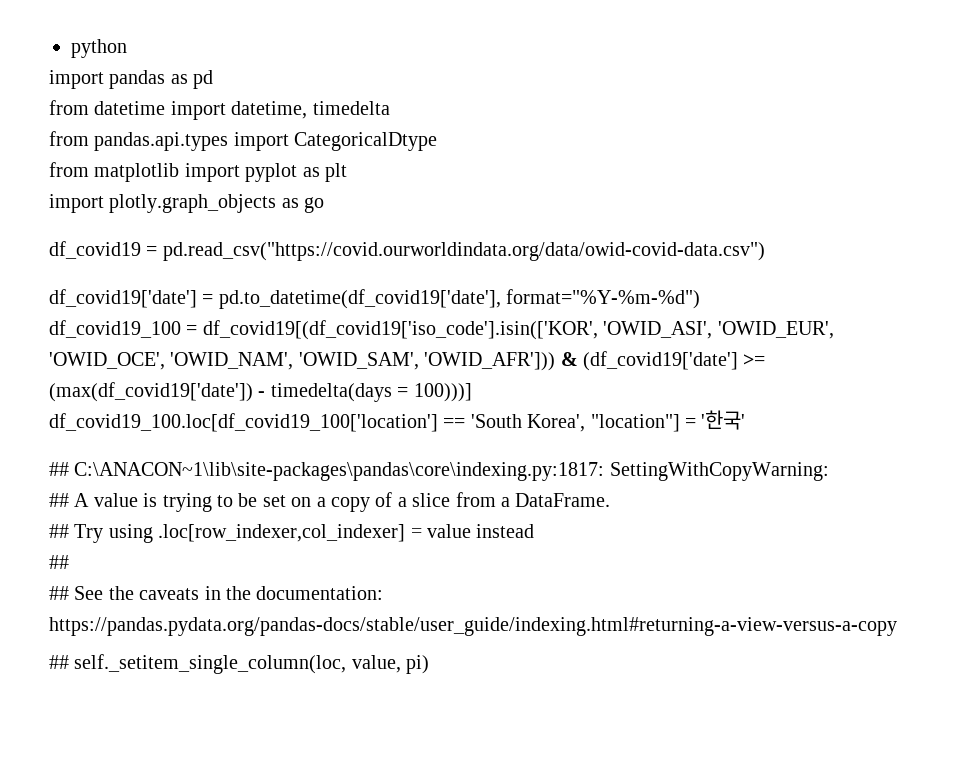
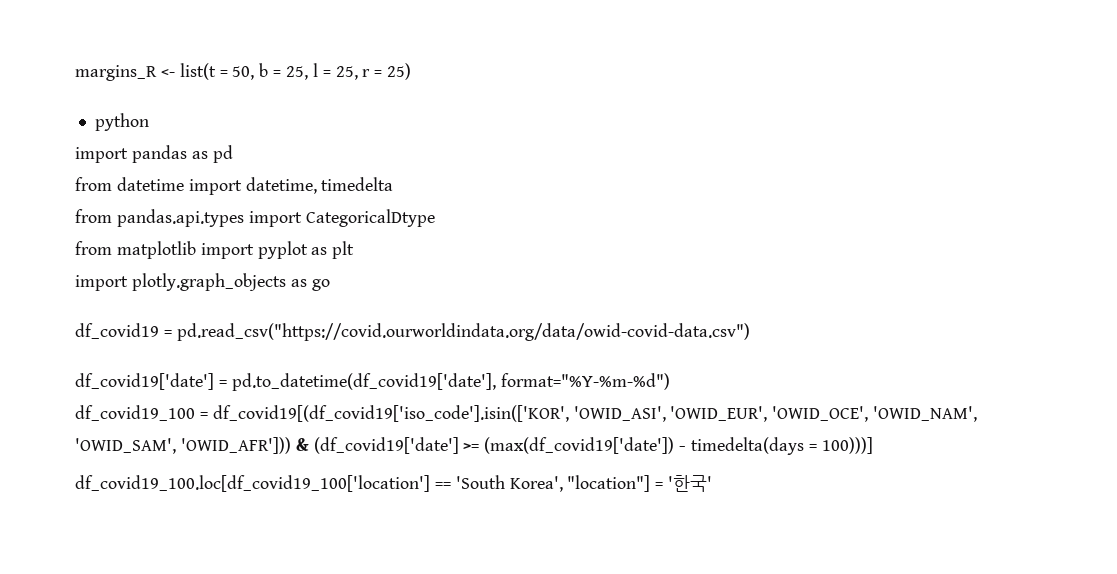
(71, 48) none -> [75,63,412,81] margins_R <- list(t = 50, b = 25, l = 25, r = 25) //
[49,462,829,481] [49,492,611,512] [49,524,535,543] [49,555,69,569] [49,586,384,600] [49,617,897,636] [49,654,430,674] // ## C:\ANACON~1\lib\site-packages\pandas\core\indexing.py:1817: SettingWithCopyWarning: // ## A value is trying to be set on a copy of a slice from a DataFrame. // ## Try using .loc[row_indexer,col_indexer] = value instead // ## // ## See the caveats in the documentation: https://pandas.pydata.org/pandas-docs/stable/user_guide/indexing.html#returning-a-view-versus-a-copy // ## self._setitem_single_column(loc, value, pi) -> (713, 483) none

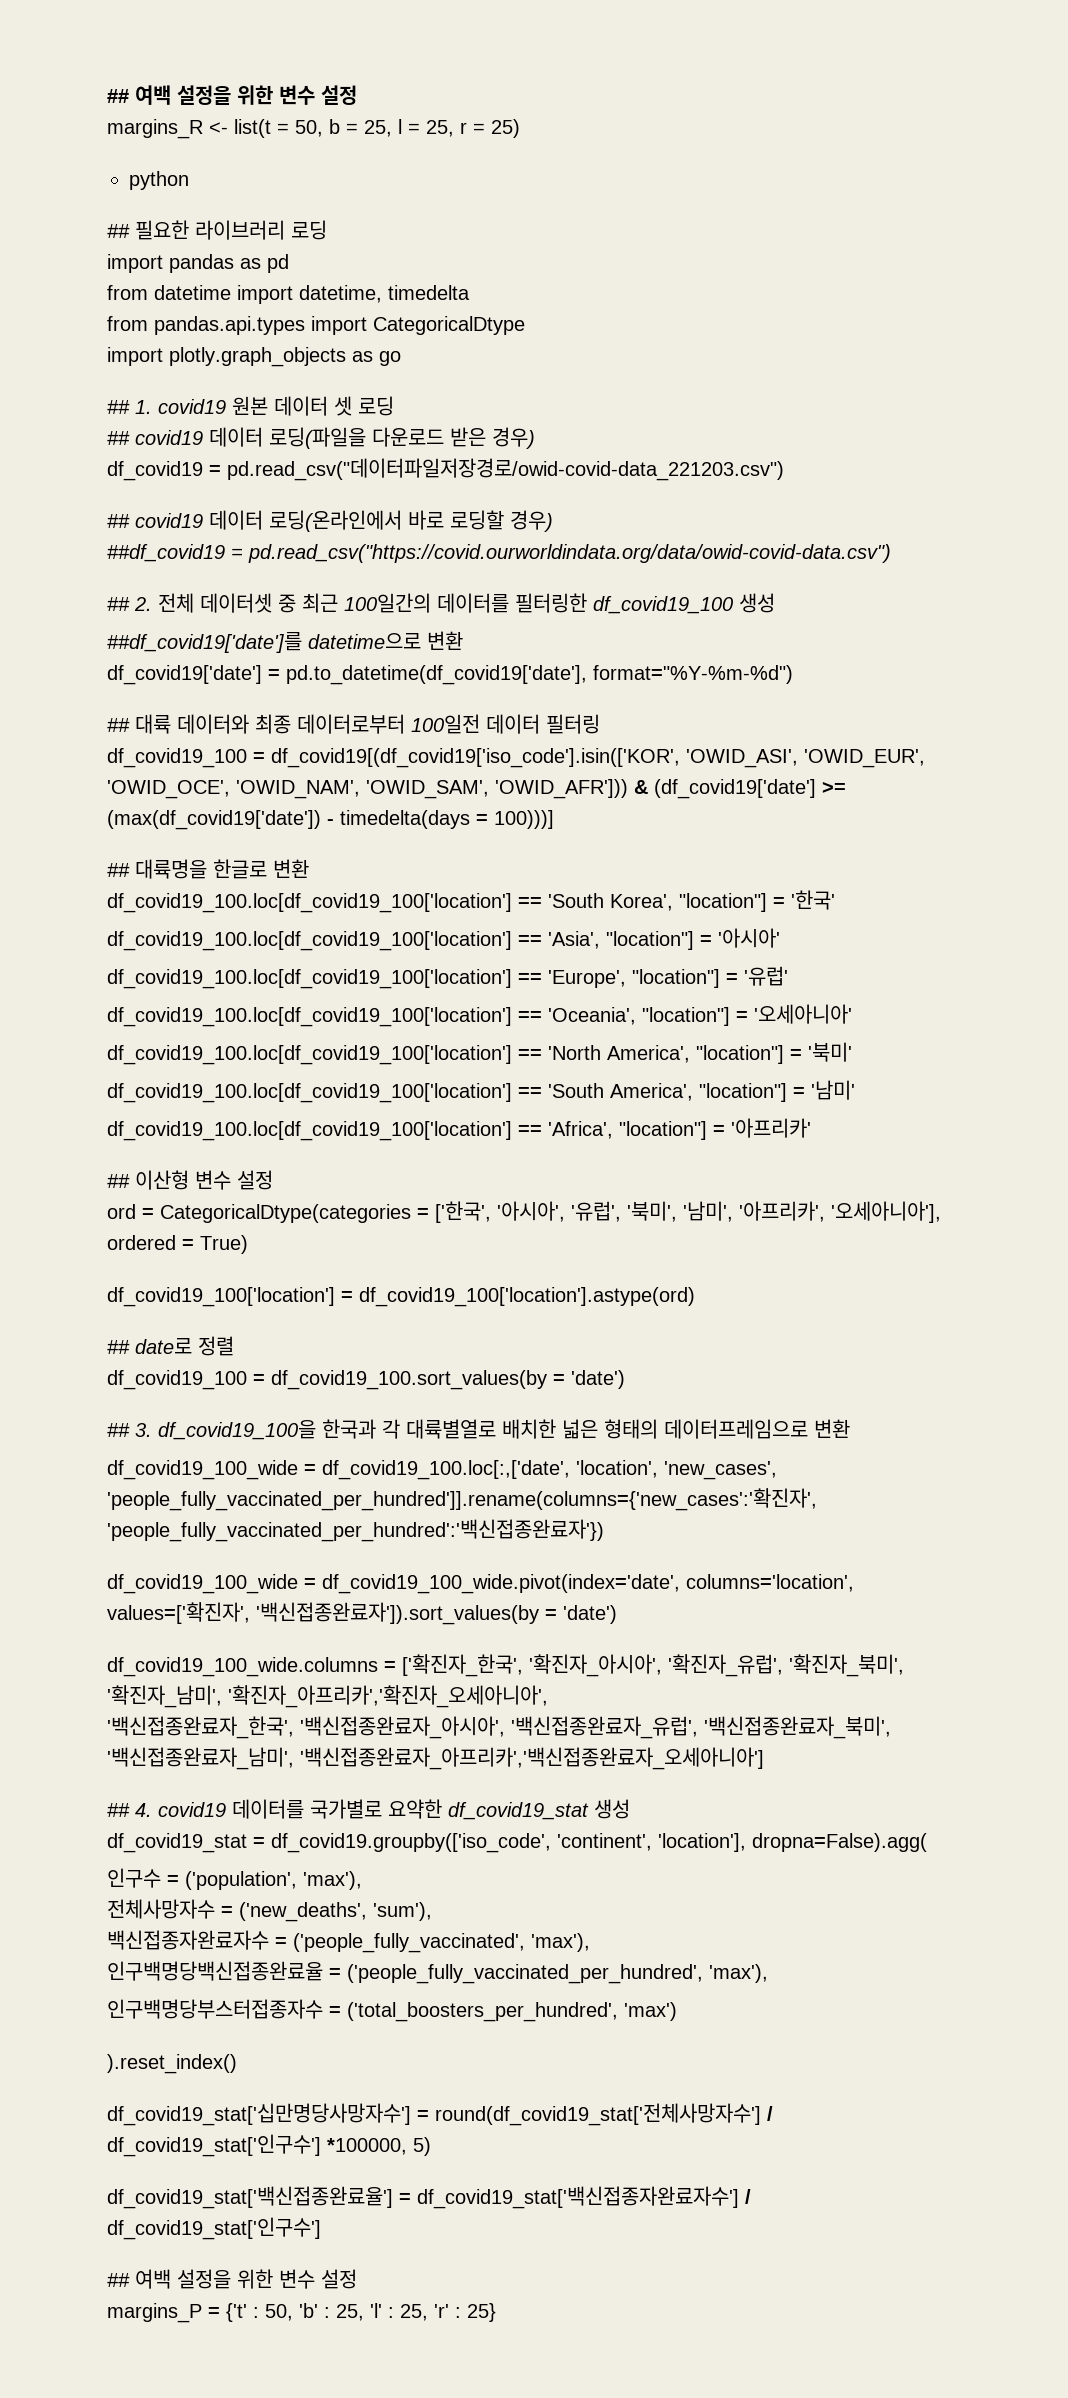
(75, 73) none -> [107,85,357,105] ## 여백 설정을 위한 변수 설정 //
(149, 122) none -> [107,220,327,240] // ## 필요한 라이브러리 로딩
[75,241,355,259] [75,273,330,291] [75,323,750,341] [75,373,670,391] from matplotlib import pyplot as plt // import plotly.graph_objects as go // df_covid19 = pd.read_csv("https://covid.ourworldindata.org/data/owid-covid-data.csv") // df_covid19['date'] = pd.to_datetime(df_covid19['date'], format="%Y-%m-%d") -> [107,347,401,367] [107,396,394,416] [107,427,535,449] [107,458,784,481] [107,510,553,532] [107,544,891,563] [107,593,775,614] [107,631,463,653] [107,665,793,685] [107,714,600,734] import plotly.graph_objects as go // ## 1. covid19 원본 데이터 셋 로딩 // ## covid19 데이터 로딩(파일을 다운로드 받은 경우) // df_covid19 = pd.read_csv("데이터파일저장경로/owid-covid-data_221203.csv") // ## covid19 데이터 로딩(온라인에서 바로 로딩할 경우) // ##df_covid19 = pd.read_csv("https://covid.ourworldindata.org/data/owid-covid-data.csv") // ## 2. 전체 데이터셋 중 최근 100일간의 데이터를 필터링한 df_covid19_100 생성 // ##df_covid19['date']를 datetime으로 변환 // df_covid19['date'] = pd.to_datetime(df_covid19['date'], format="%Y-%m-%d") // ## 대륙 데이터와 최종 데이터로부터 100일전 데이터 필터링
(873, 445) none -> [107,859,309,879] // ## 대륙명을 한글로 변환
(713, 483) none -> [107,928,780,951] [107,966,788,989] [107,1004,852,1027] [107,1042,852,1065] [107,1080,855,1103] [107,1118,811,1141] [107,1170,273,1190] [107,1201,941,1223] [107,1235,248,1254] [107,1287,695,1307] [107,1336,234,1356] [107,1370,625,1390] [107,1419,850,1440] [107,1460,777,1480] [107,1488,817,1511] [107,1519,604,1542] [107,1574,854,1594] [107,1602,617,1625] [107,1654,904,1677] [107,1685,548,1708] [107,1716,891,1739] [107,1747,764,1770] [107,1799,630,1820] [107,1833,927,1853] [107,1868,362,1890] [107,1899,432,1922] [107,1930,590,1953] [107,1961,768,1984] [107,1999,677,2022] [107,2054,237,2074] [107,2103,773,2126] [107,2134,431,2157] [107,2186,751,2209] [107,2217,321,2240] [107,2269,357,2289] [107,2303,496,2323] // df_covid19_100.loc[df_covid19_100['location'] == 'Asia', "location"] = '아시아' // df_covid19_100.loc[df_covid19_100['location'] == 'Europe', "location"] = '유럽' // df_covid19_100.loc[df_covid19_100['location'] == 'Oceania', "location"] = '오세아니아' // df_covid19_100.loc[df_covid19_100['location'] == 'North America', "location"] = '북미' // df_covid19_100.loc[df_covid19_100['location'] == 'South America', "location"] = '남미' // df_covid19_100.loc[df_covid19_100['location'] == 'Africa', "location"] = '아프리카' // ## 이산형 변수 설정 // ord = CategoricalDtype(categories = ['한국', '아시아', '유럽', '북미', '남미', '아프리카', '오세아니아'], ordered = True) // df_covid19_100['location'] = df_covid19_100['location'].astype(ord) // ## date로 정렬 // df_covid19_100 = df_covid19_100.sort_values(by = 'date') // ## 3. df_covid19_100을 한국과 각 대륙별열로 배치한 넓은 형태의 데이터프레임으로 변환 // df_covid19_100_wide = df_covid19_100.loc[:,['date', 'location', 'new_cases', 'people_fully_vaccinated_per_hundred']].rename(columns={'new_cases':'확진자', 'people_fully_vaccinated_per_hundred':'백신접종완료자'}) // df_covid19_100_wide = df_covid19_100_wide.pivot(index='date', columns='location', values=['확진자', '백신접종완료자']).sort_values(by = 'date') // df_covid19_100_wide.columns = ['확진자_한국', '확진자_아시아', '확진자_유럽', '확진자_북미', '확진자_남미', '확진자_아프리카','확진자_오세아니아', // '백신접종완료자_한국', '백신접종완료자_아시아', '백신접종완료자_유럽', '백신접종완료자_북미', '백신접종완료자_남미', '백신접종완료자_아프리카','백신접종완료자_오세아니아'] // ## 4. covid19 데이터를 국가별로 요약한 df_covid19_stat 생성 // df_covid19_stat = df_covid19.groupby(['iso_code', 'continent', 'location'], dropna=False).agg( // 인구수 = ('population', 'max'), // 전체사망자수 = ('new_deaths', 'sum'), // 백신접종자완료자수 = ('people_fully_vaccinated', 'max'), // 인구백명당백신접종완료율 = ('people_fully_vaccinated_per_hundred', 'max'), // 인구백명당부스터접종자수 = ('total_boosters_per_hundred', 'max') // ).reset_index() // df_covid19_stat['십만명당사망자수'] = round(df_covid19_stat['전체사망자수'] / df_covid19_stat['인구수'] *100000, 5) // df_covid19_stat['백신접종완료율'] = df_covid19_stat['백신접종자완료자수'] / df_covid19_stat['인구수'] // ## 여백 설정을 위한 변수 설정 // margins_P = {'t' : 50, 'b' : 25, 'l' : 25, 'r' : 25}

